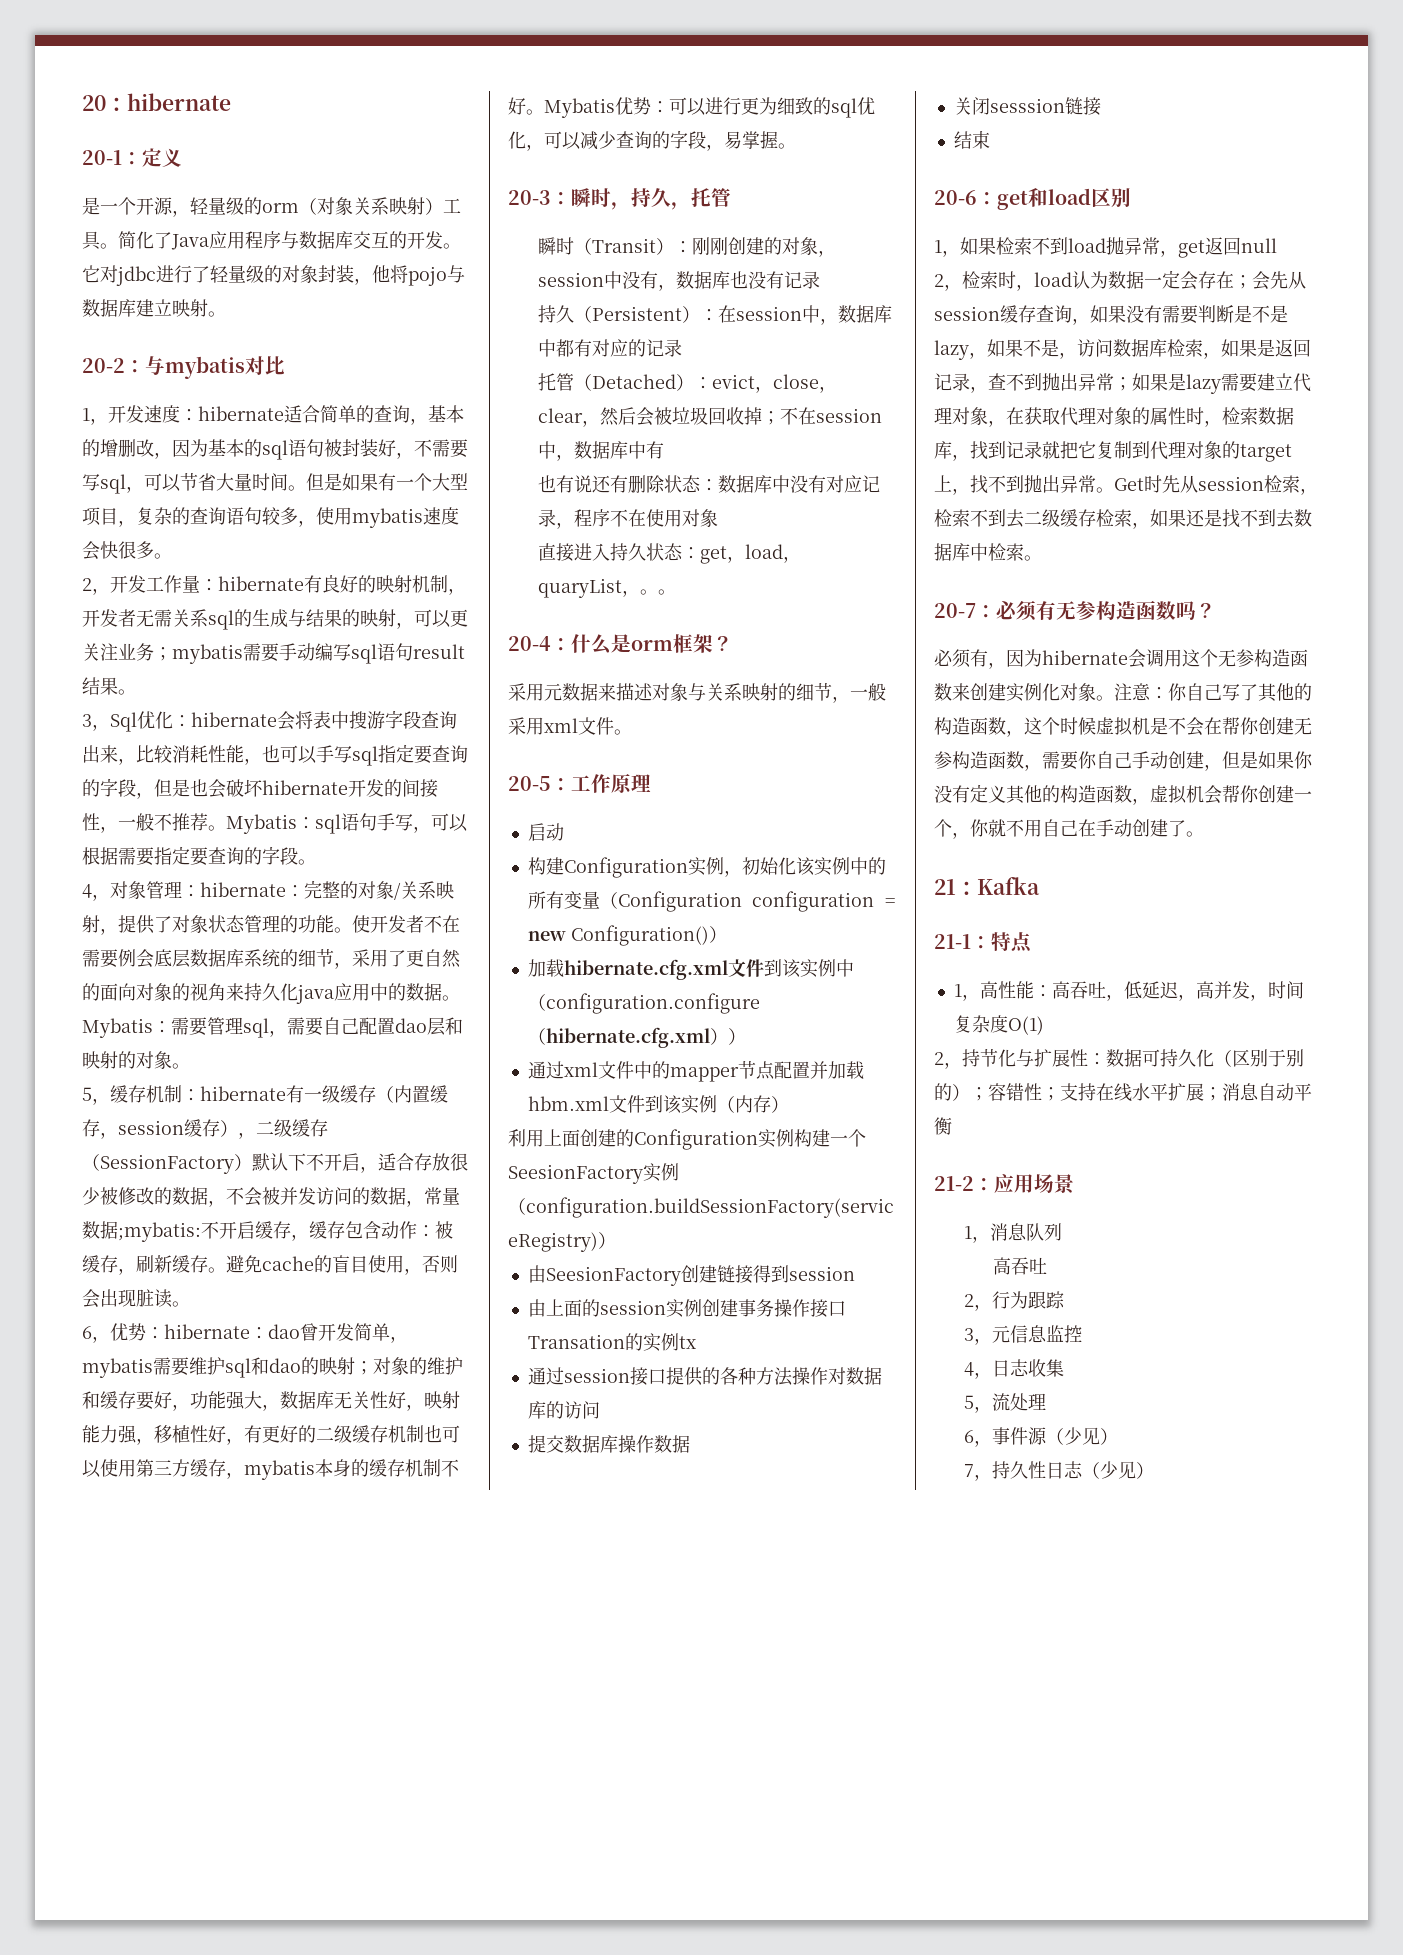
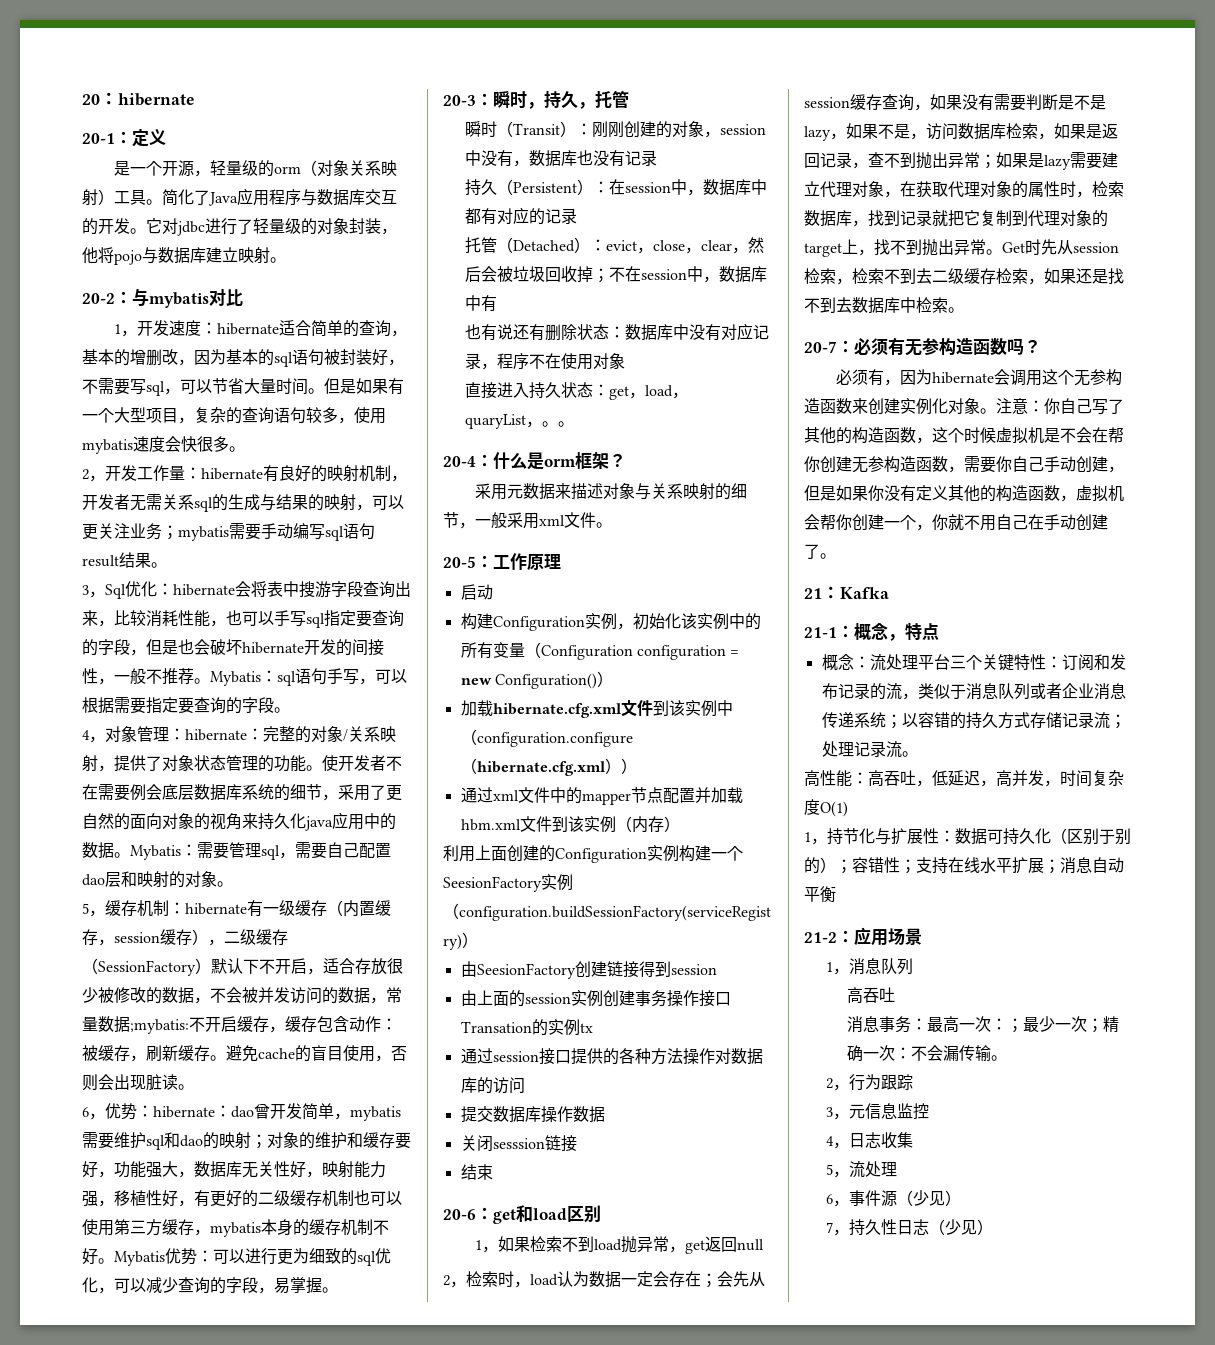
(991, 942) none -> [854,623,905,641] 概念，
[953,984,980,1001] 1， -> [821,654,1126,671] [821,683,1126,700] [821,712,1126,729] [821,741,918,758] 概念：流处理平台三个关键特性：订阅和发布记录的流，类似于消息队列或者企业消息传递系统；以容错的持久方式存储记录流；处理记录流。 //
[934,1052,944,1065] 2 -> [804,832,811,842] 1
(1048, 1265) none -> [847,1016,1120,1033] [847,1045,1008,1062] // 消息事务：最高一次：；最少一次；精确一次：不会漏传输。

